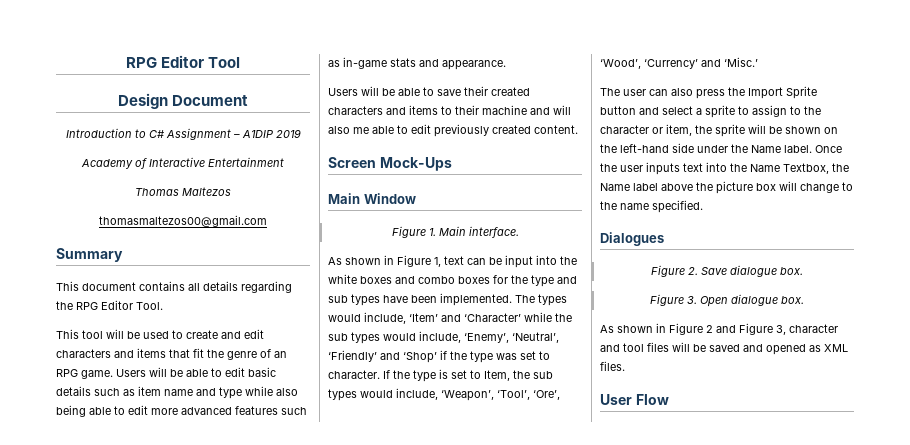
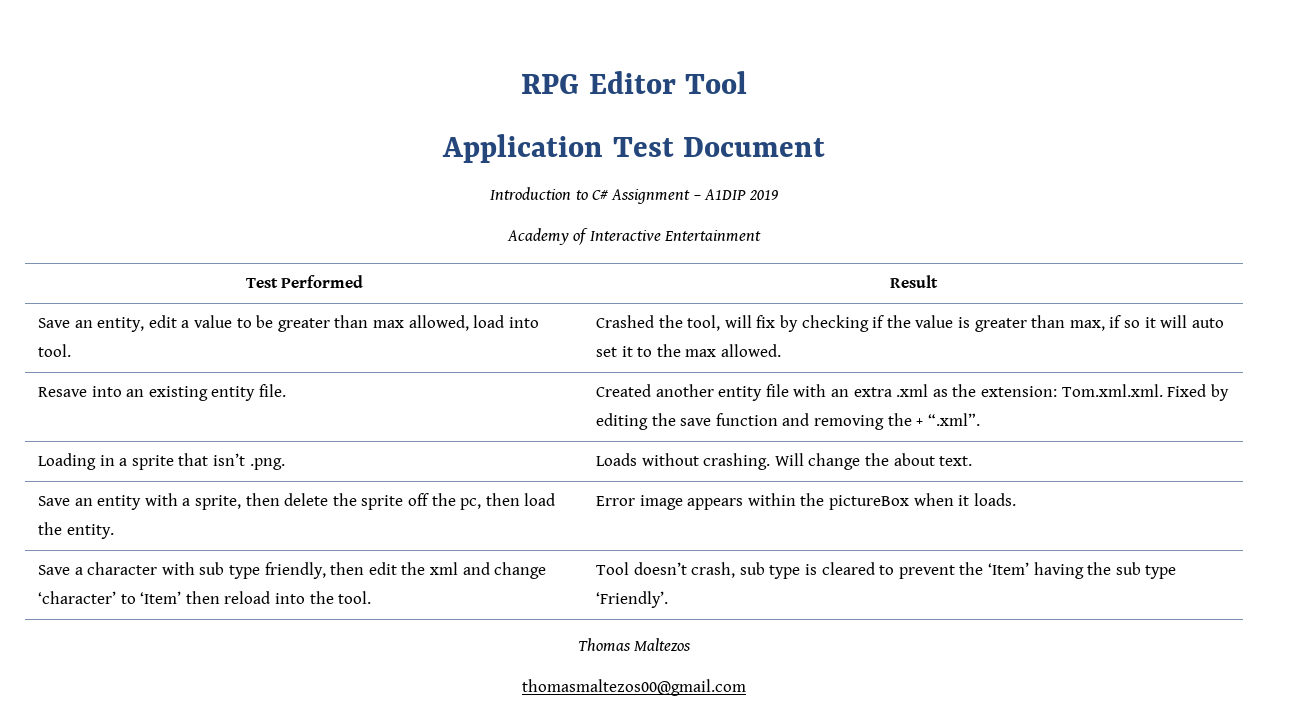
[117,93,168,109] Design -> [442,134,674,163] Application Test
[135,187,231,196] [99,215,267,227] [56,248,123,262] [56,281,292,293] [56,300,163,310] [56,329,264,339] [56,348,287,360] [56,367,276,379] [56,386,298,399] [56,405,307,417] [328,57,506,70] [328,86,530,96] [328,105,571,115] [328,124,578,137] [328,157,452,171] [328,193,416,204] [391,226,519,238] [328,255,577,268] [328,274,577,287] [328,293,567,306] [328,312,572,324] [328,331,559,344] [328,350,550,363] [328,369,553,382] [328,388,560,401] [600,57,758,69] [600,86,817,99] [600,105,821,118] [600,124,838,137] [600,143,842,153] [600,162,849,175] [600,181,853,194] [600,200,703,213] [600,232,664,246] [651,265,803,277] [650,294,804,307] [600,323,838,335] [600,342,848,355] [600,361,625,371] [600,394,669,405] // Thomas Maltezos // thomasmaltezos00@gmail.com // Summary // This document contains all details regarding the RPG Editor Tool. // This tool will be used to create and edit characters and items that fit the genre of an RPG game. Users will be able to edit basic details such as item name and type while also being able to edit more advanced features such as in-game stats and appearance. // Users will be able to save their created characters and items to their machine and will also me able to edit previously created content. // Screen Mock-Ups // Main Window // Figure 1. Main interface. // As shown in Figure 1, text can be input into the white boxes and combo boxes for the type and sub types have been implemented. The types would include, ‘Item’ and ‘Character’ while the sub types would include, ‘Enemy’, ‘Neutral’, ‘Friendly’ and ‘Shop’ if the type was set to character. If the type is set to Item, the sub types would include, ‘Weapon’, ‘Tool’, ‘Ore’, ‘Wood’, ‘Currency’ and ‘Misc.’ // The user can also press the Import Sprite button and select a sprite to assign to the character or item, the sprite will be shown on the left-hand side under the Name label. Once the user inputs text into the Name Textbox, the Name label above the picture box will change to the name specified. // Dialogues // Figure 2. Save dialogue box. // Figure 3. Open dialogue box. // As shown in Figure 2 and Figure 3, character and tool files will be saved and opened as XML files. // User Flow -> [245,275,364,288] [889,275,938,288] [38,315,539,332] [38,344,72,357] [596,315,1224,332] [596,344,782,357] [38,384,287,401] [596,384,1229,401] [596,413,980,430] [38,453,285,470] [596,453,973,470] [38,493,556,510] [38,522,114,539] [596,493,1016,510] [38,562,547,579] [38,591,372,604] [596,562,1177,579] [596,591,669,608] [577,638,692,652] [522,679,746,696] // Test Performed | Result // Save an entity, edit a value to be greater than max allowed, load into tool. | Crashed the tool, will fix by checking if the value is greater than max, if so it will auto set it to the max allowed. // Resave into an existing entity file. | Created another entity file with an extra .xml as the extension: Tom.xml.xml. Fixed by editing the save function and removing the + “.xml”. // Loading in a sprite that isn’t .png. | Loads without crashing. Will change the about text. // Save an entity with a sprite, then delete the sprite off the pc, then load the entity. | Error image appears within the pictureBox when it loads. // Save a character with sub type friendly, then edit the xml and change ‘character’ to ‘Item’ then reload into the tool. | Tool doesn’t crash, sub type is cleared to prevent the ‘Item’ having the sub type ‘Friendly’. // Thomas Maltezos // thomasmaltezos00@gmail.com

